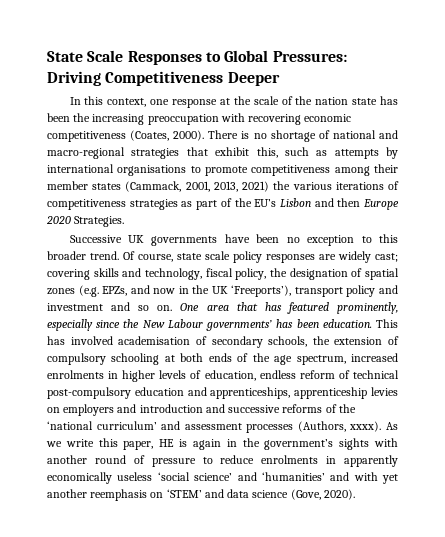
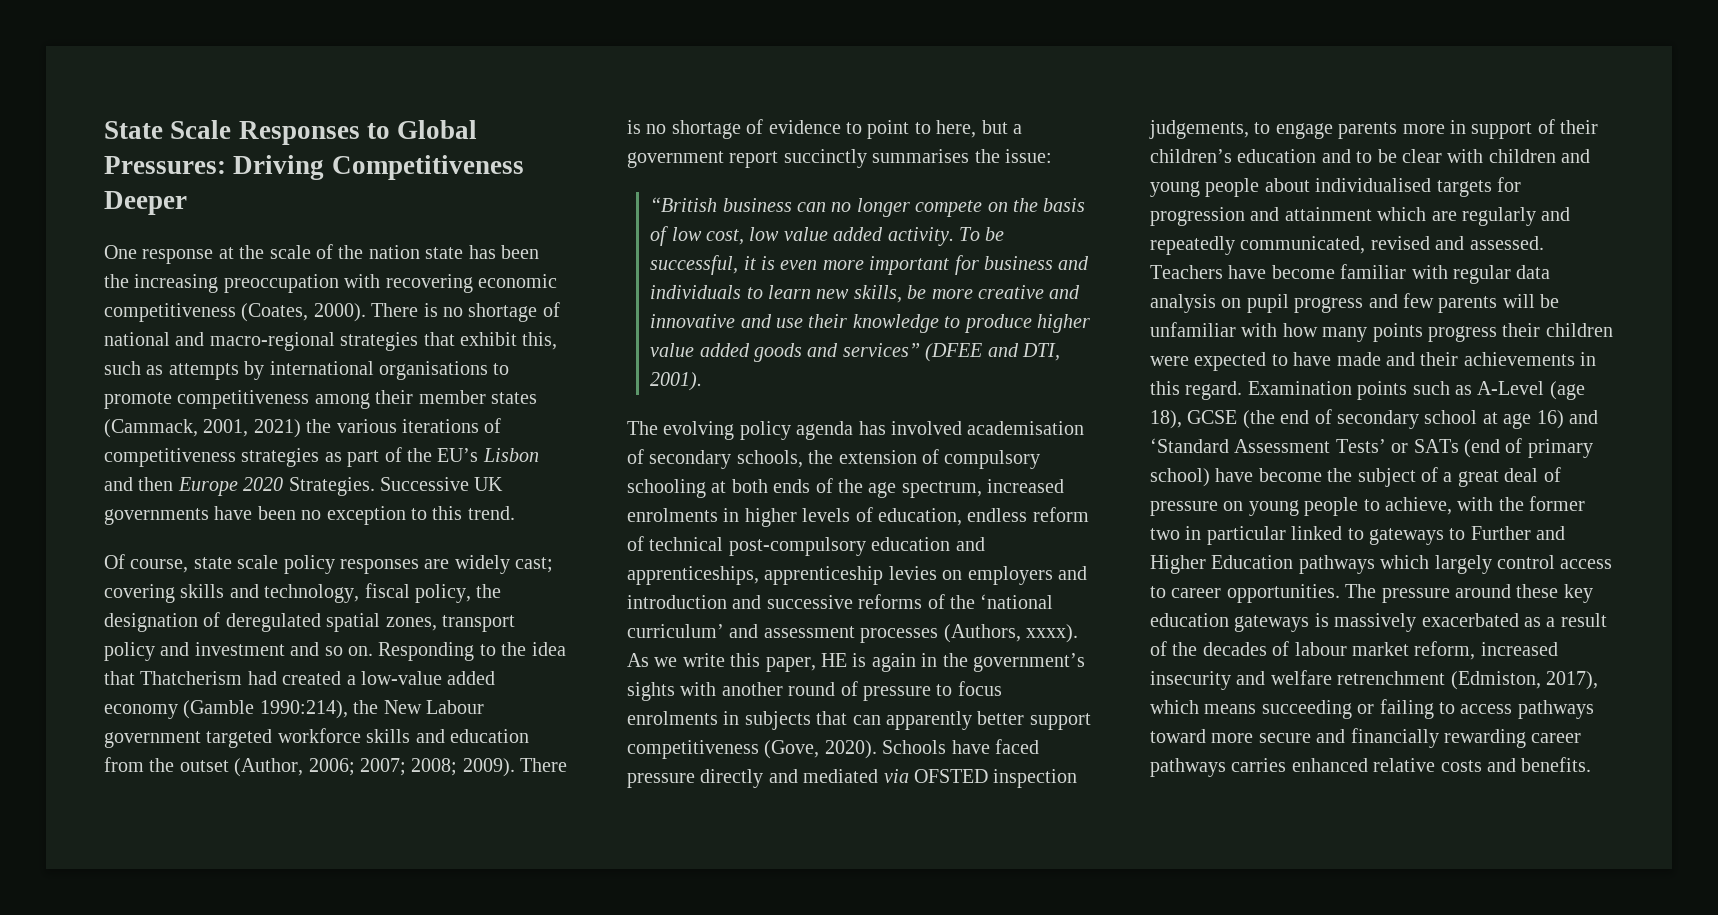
[69,96,170,107] In this context, one -> [104,245,137,259] One
[213,181,238,192] 2013, -> (249, 428) none
(125, 221) // -> (375, 486) none
[47,251,86,260] broader -> (463, 513) none
(119, 255) none -> (515, 513) //
[365,268,399,280] [47,285,292,297] spatial zones (e.g. EPZs, and now in the UK ‘Freeports’), -> [225,613,437,632] deregulated spatial zones,
[180,302,398,314] [47,319,398,331] One area that has featured prominently, especially since the New Labour governments’ has been education. This -> [378,642,566,661] [104,671,496,685] [104,700,484,719] [104,728,529,748] [104,757,568,777] [627,119,1022,139] [627,149,1052,168] [650,197,1086,217] [650,226,1005,246] [650,255,1090,275] [650,285,1081,303] [650,314,1091,333] [650,343,1061,362] [650,372,703,391] [627,421,854,440] Responding to the idea that Thatcherism had created a low-value added economy (Gamble 1990:214), the New Labour government targeted workforce skills and education from the outset (Author, 2006; 2007; 2008; 2009). There is no shortage of evidence to point to here, but a government report succinctly summarises the issue: // “British business can no longer compete on the basis of low cost, low value added activity. To be successful, it is even more important for business and individuals to learn new skills, be more creative and innovative and use their knowledge to produce higher value added goods and services” (DFEE and DTI, 2001). // The evolving policy agenda
[220,455,398,467] [47,472,398,484] [47,489,355,501] reduce enrolments in apparently economically useless ‘social science’ and ‘humanities’ and with yet another reemphasis on ‘STEM’ and data science (Gove, 2020). -> [957,681,1002,696] [627,711,1091,730] [627,739,1039,759] [627,769,1078,788] [1149,119,1599,139] [1150,149,1591,163] [1150,177,1521,197] [1150,207,1571,226] [1150,236,1544,255] [1150,264,1551,284] [1150,293,1560,313] [1150,322,1613,342] [1150,352,1597,371] [1150,381,1585,400] [1150,409,1598,429] [1150,438,1593,458] [1150,467,1561,487] [1150,496,1586,516] [1150,526,1566,545] [1150,555,1613,574] [1150,584,1593,603] [1150,613,1607,632] [1150,641,1558,660] [1150,670,1598,690] [1150,699,1594,719] [1150,728,1582,748] [1150,757,1592,777] focus enrolments in subjects that can apparently better support competitiveness (Gove, 2020). Schools have faced pressure directly and mediated via OFSTED inspection judgements, to engage parents more in support of their children’s education and to be clear with children and young people about individualised targets for progression and attainment which are regularly and repeatedly communicated, revised and assessed. Teachers have become familiar with regular data analysis on pupil progress and few parents will be unfamiliar with how many points progress their children were expected to have made and their achievements in this regard. Examination points such as A-Level (age 18), GCSE (the end of secondary school at age 16) and ‘Standard Assessment Tests’ or SATs (end of primary school) have become the subject of a great deal of pressure on young people to achieve, with the former two in particular linked to gateways to Further and Higher Education pathways which largely control access to career opportunities. The pressure around these key education gateways is massively exacerbated as a result of the decades of labour market reform, increased insecurity and welfare retrenchment (Edmiston, 2017), which means succeeding or failing to access pathways toward more secure and financially rewarding career pathways carries enhanced relative costs and benefits.

